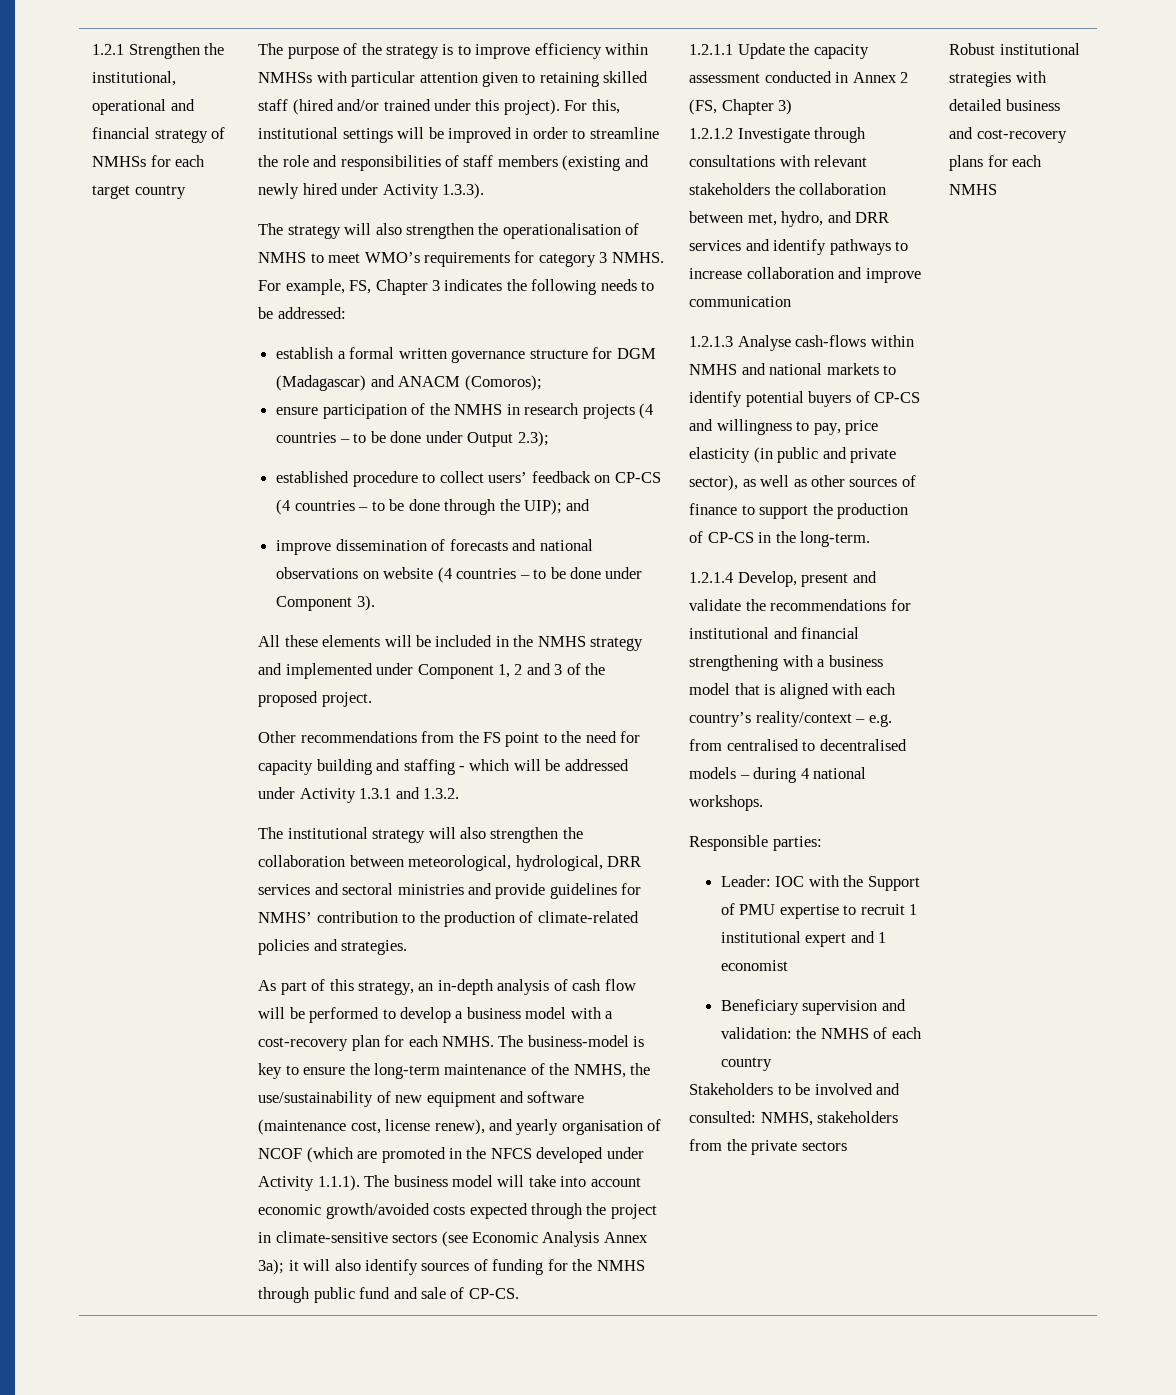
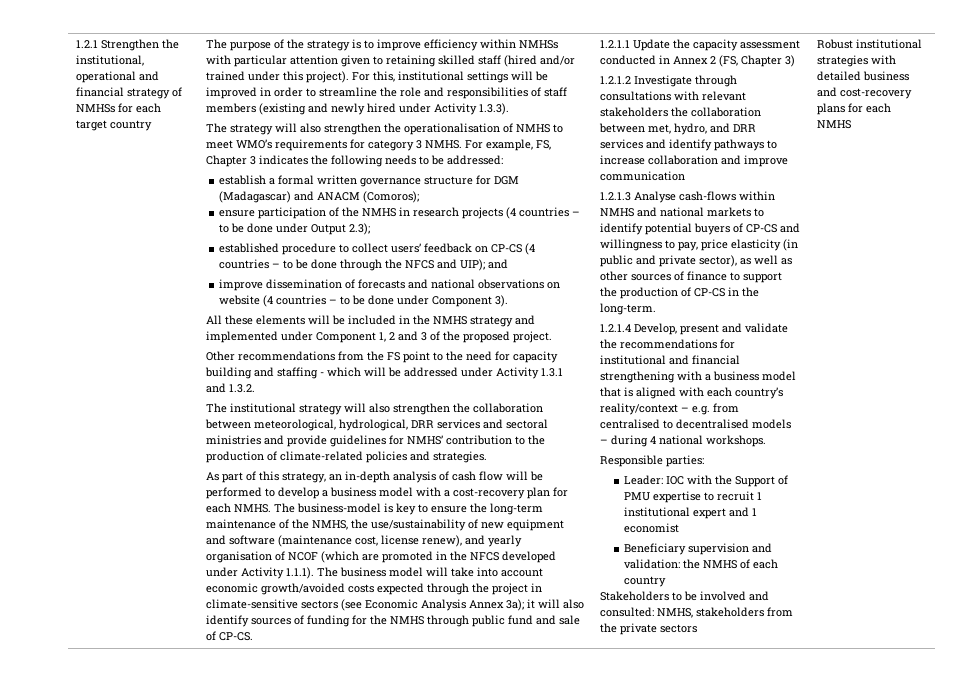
(520, 505) none -> [404,259,457,269] NFCS and

